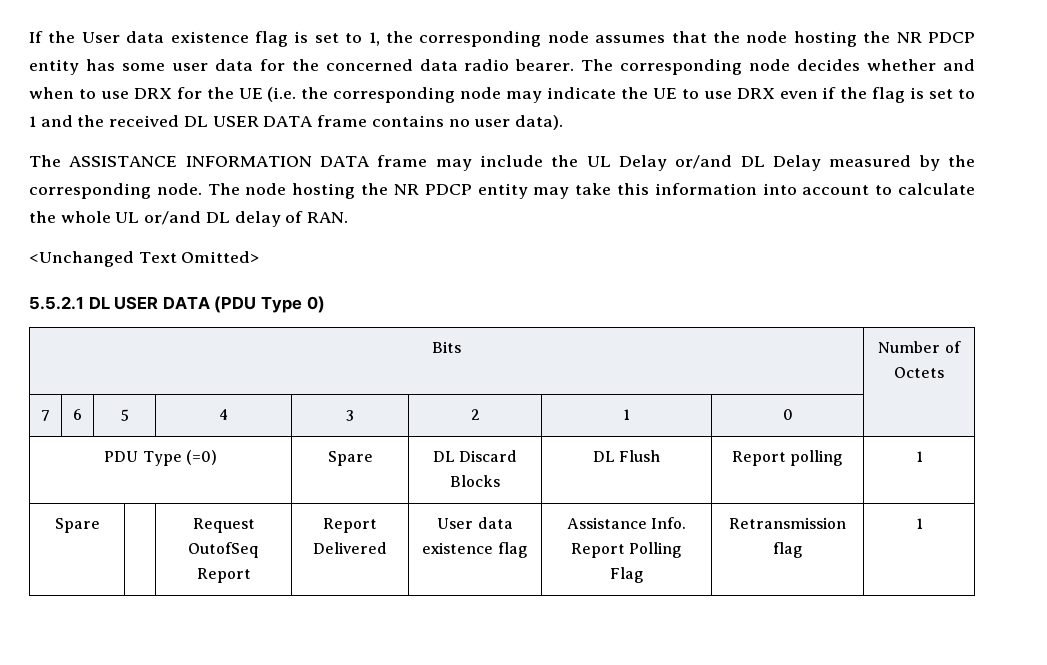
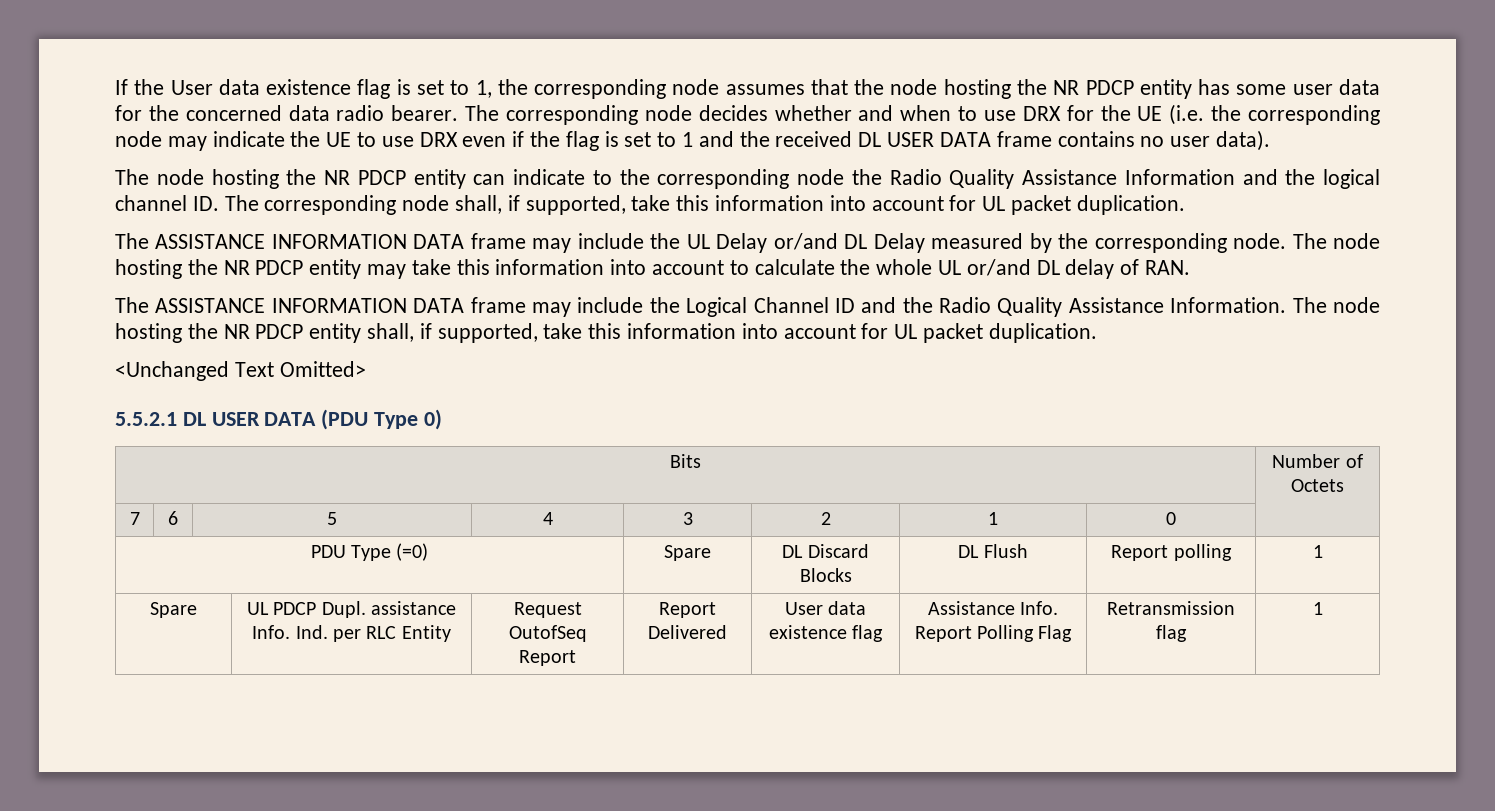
(563, 122) none -> [115,169,1380,189] [115,195,1185,215] // The node hosting the NR PDCP entity can indicate to the corresponding node the Radio Quality Assistance Information and the logical channel ID. The corresponding node shall, if supported, take this information into account for UL packet duplication.
(349, 217) none -> [115,297,1381,317] [115,323,1097,343] // The ASSISTANCE INFORMATION DATA frame may include the Logical Channel ID and the Radio Quality Assistance Information. The node hosting the NR PDCP entity shall, if supported, take this information into account for UL packet duplication.
(100, 525) none -> [247,601,456,618] [252,625,451,642] UL PDCP Dupl. assistance Info. Ind. per RLC Entity

